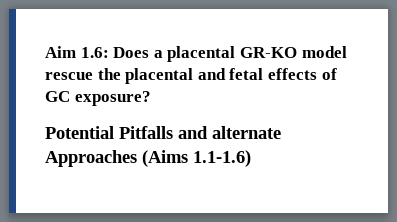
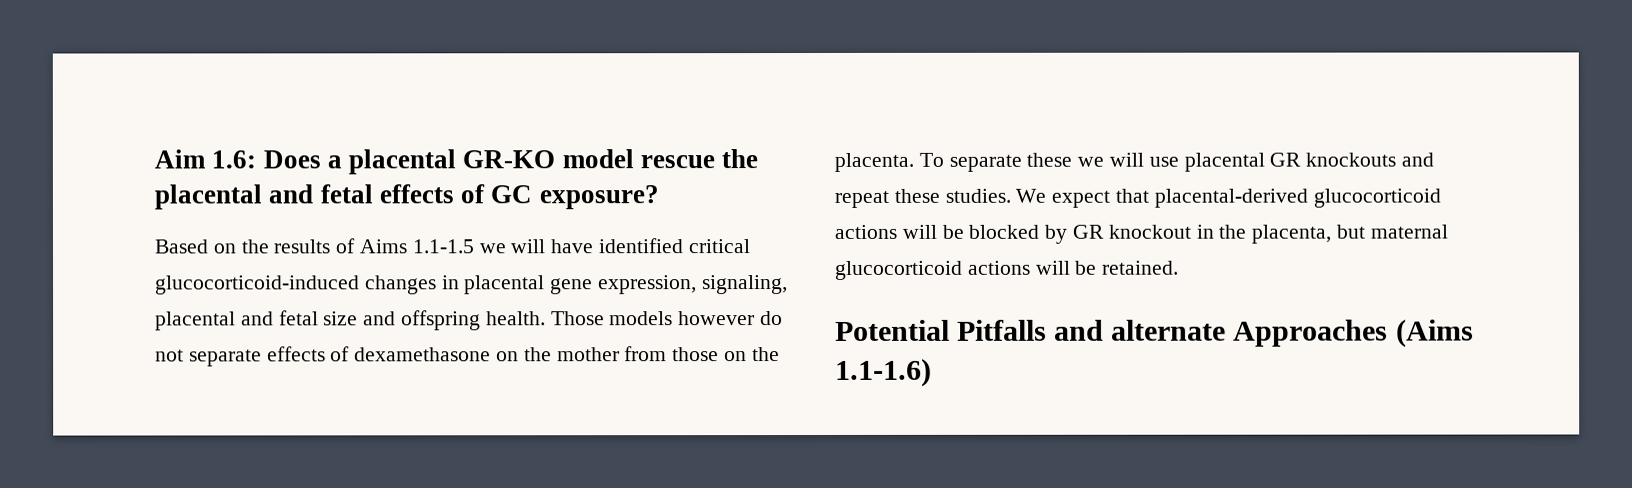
(151, 98) none -> [154,238,751,254] [155,275,788,295] [155,310,784,331] [155,346,780,367] [834,152,1435,172] [834,188,1441,208] [834,224,1448,244] [835,260,1180,280] // Based on the results of Aims 1.1-1.5 we will have identified critical glucocorticoid-induced changes in placental gene expression, signaling, placental and fetal size and offspring health. Those models however do not separate effects of dexamethasone on the mother from those on the placenta. To separate these we will use placental GR knockouts and repeat these studies. We expect that placental-derived glucocorticoid actions will be blocked by GR knockout in the placenta, but maternal glucocorticoid actions will be retained.

